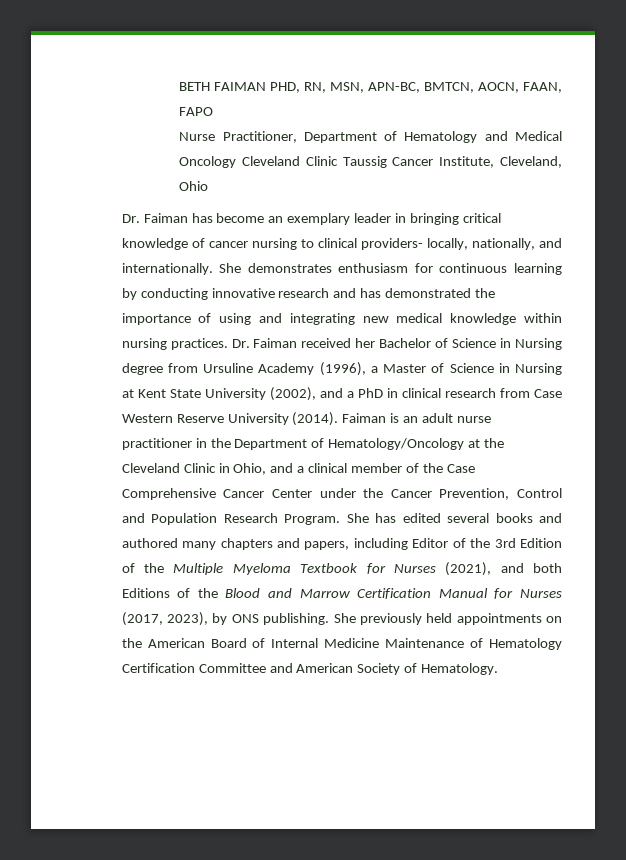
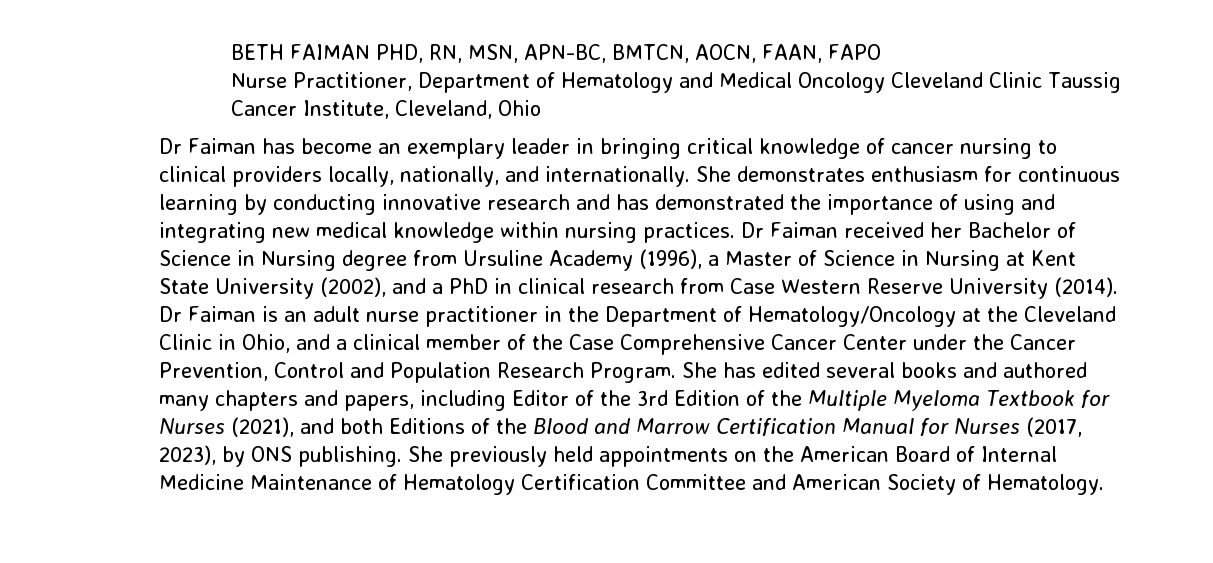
[121,214,140,223] Dr. -> [158,138,182,154] Dr
[360,238,423,250] providers- -> [231,166,322,187] providers
[231,339,250,348] Dr. -> [740,222,764,238] Dr
(339, 419) none -> [158,306,182,322] Dr

